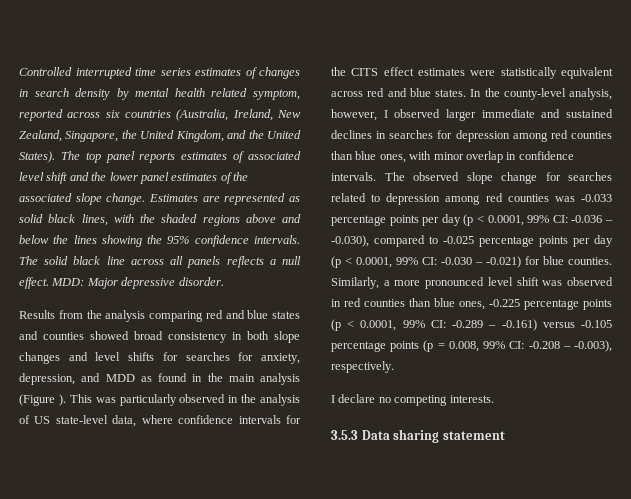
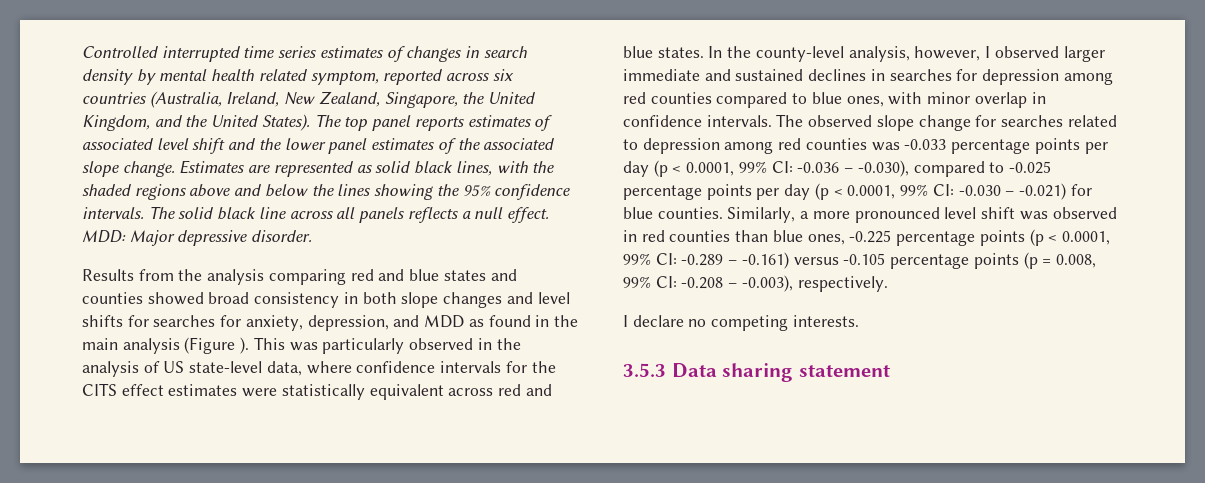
[331,151,353,160] than -> [716,92,808,108] compared to

